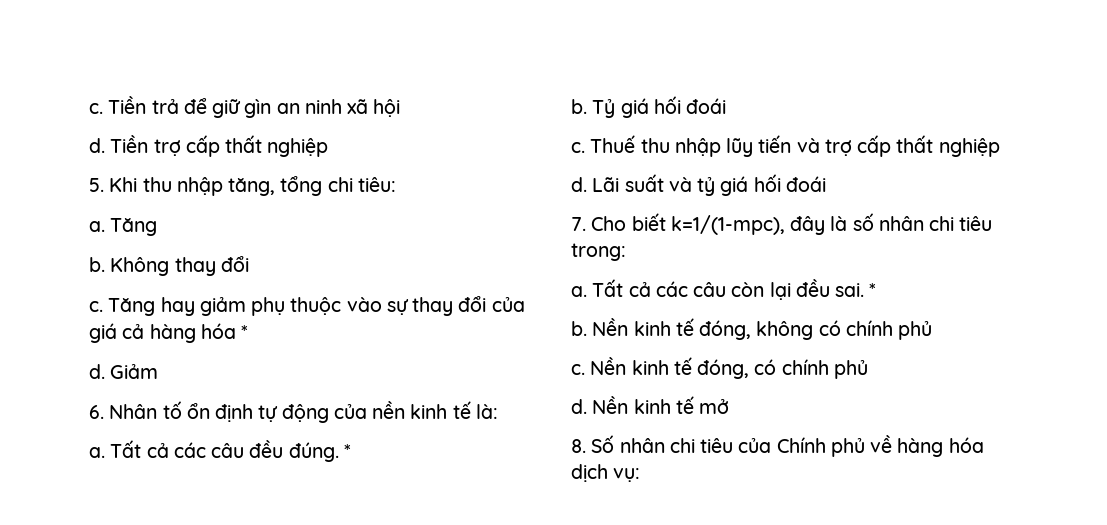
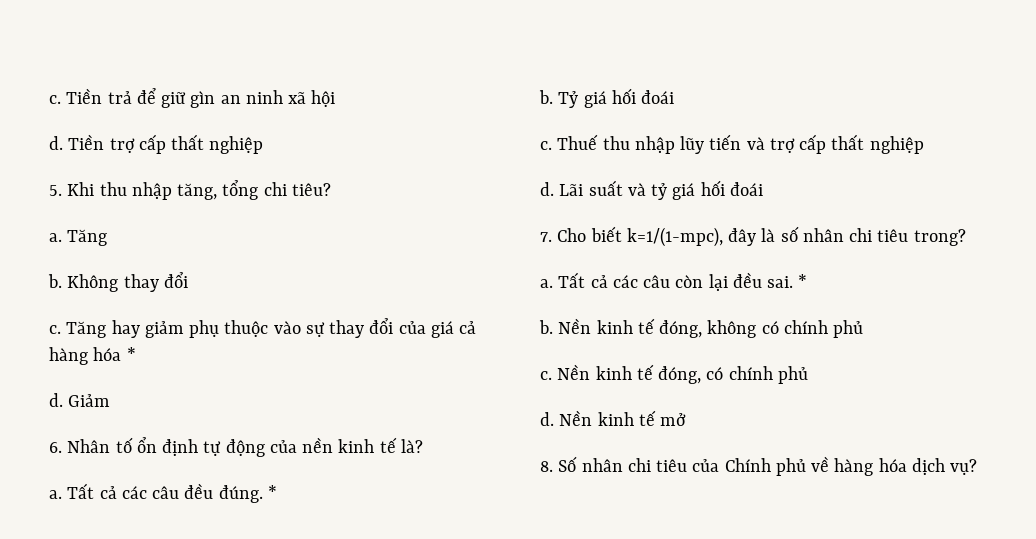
[357,177,396,192] tiêu: -> [291,183,331,196] tiêu?
[475,404,498,419] là: -> [400,439,423,453] là?
[571,243,626,261] trong: -> [913,229,966,246] trong?
[613,468,641,482] vụ: -> [950,459,978,475] vụ?

